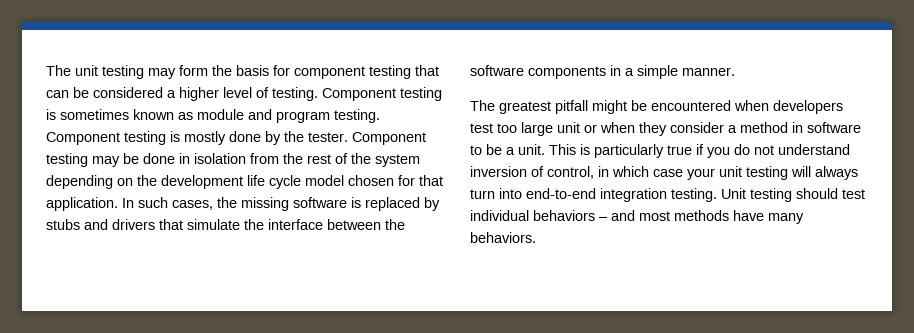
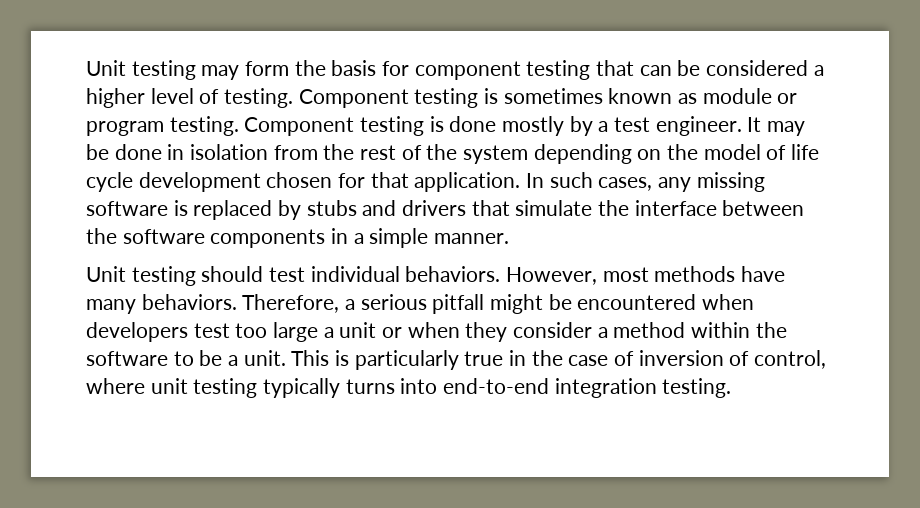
[46,65,98,76] The unit -> [86,60,126,76] Unit
[248,109,272,120] and -> [777,93,798,104] or
[184,131,426,145] [46,153,88,167] mostly done by the tester. Component testing -> [449,116,762,136] done mostly by a test engineer. It
[161,175,243,189] development -> [703,144,787,160] model of
[305,175,344,186] model -> [138,172,261,192] development
[217,197,237,208] the -> [658,177,692,192] any
[470,100,551,114] The greatest -> [86,266,786,286] [86,294,427,314] Unit testing should test individual behaviors. However, most methods have many behaviors. Therefore, a serious
(553, 129) none -> [323,327,334,338] a
[792,122,803,133] in -> [691,322,787,338] within the
[696,144,850,158] [470,166,858,180] [470,188,865,202] [470,210,804,224] [470,232,536,243] if you do not understand inversion of control, in which case your unit testing will always turn into end-to-end integration testing. Unit testing should test individual behaviors – and most methods have many behaviors. -> [509,350,827,369] [86,378,732,398] in the case of inversion of control, where unit testing typically turns into end-to-end integration testing.

